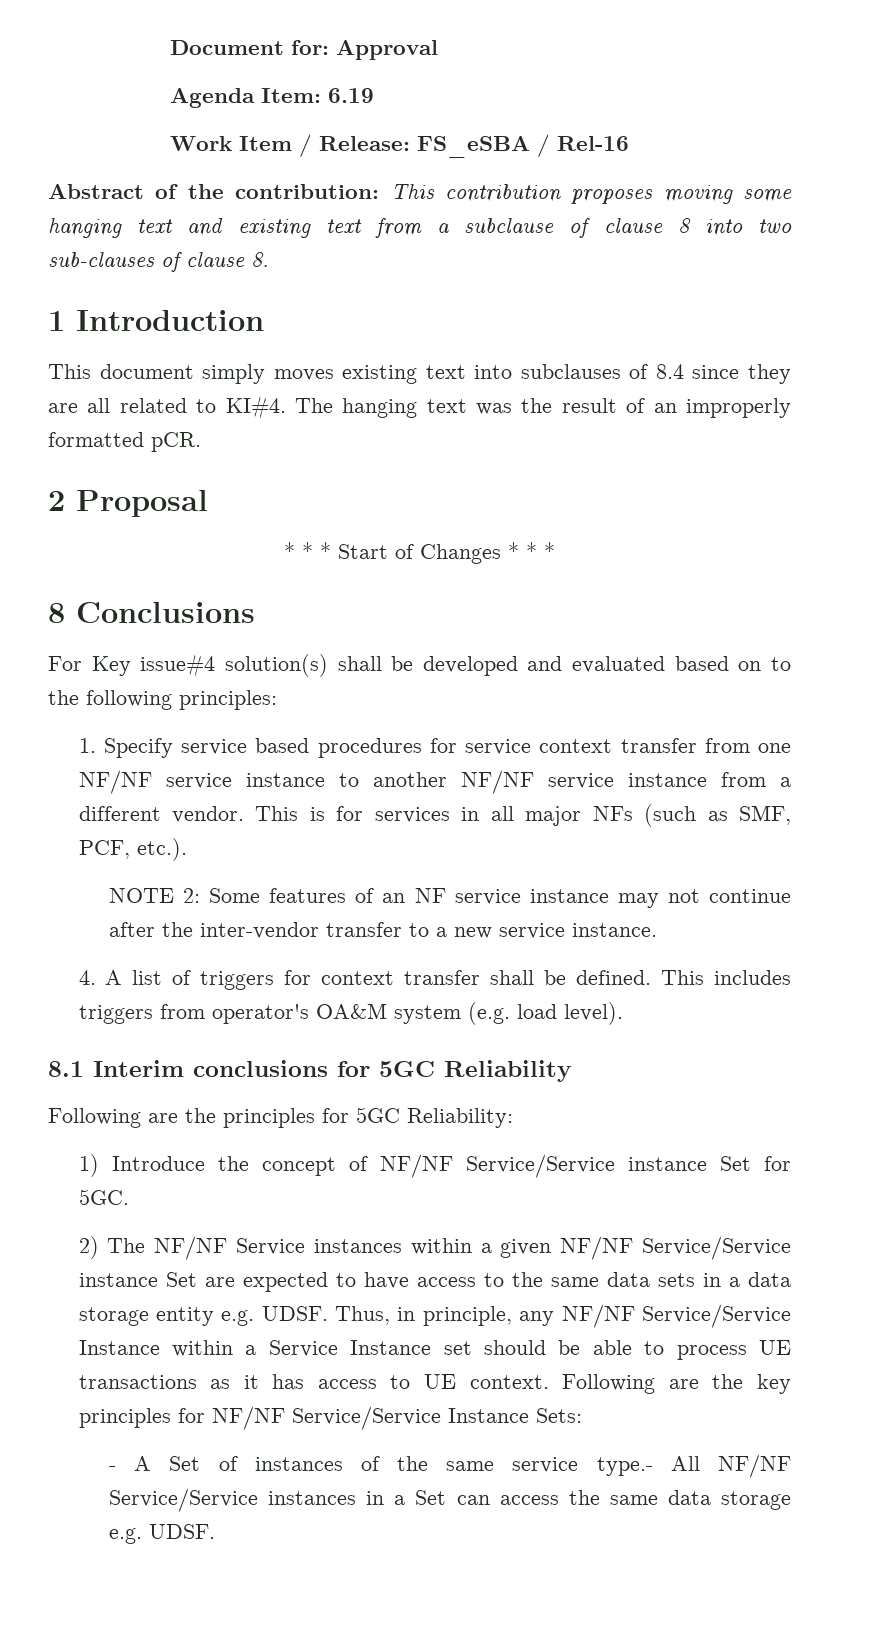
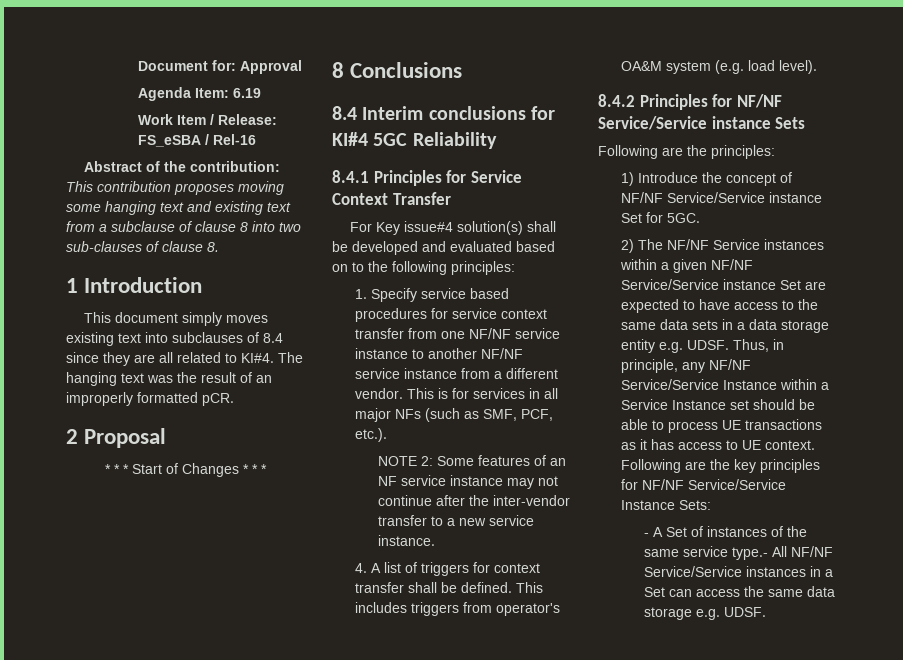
(255, 612) none -> [332,106,556,120] [332,132,497,149] [332,170,522,186] [332,192,451,205] // 8.4 Interim conclusions for KI#4 5GC Reliability // 8.4.1 Principles for Service Context Transfer
[48,1060,572,1082] [48,1107,513,1128] 8.1 Interim conclusions for 5GC Reliability // Following are the principles for 5GC Reliability: -> [598,94,782,110] [598,116,806,130] [598,145,775,159] 8.4.2 Principles for NF/NF Service/Service instance Sets // Following are the principles:

